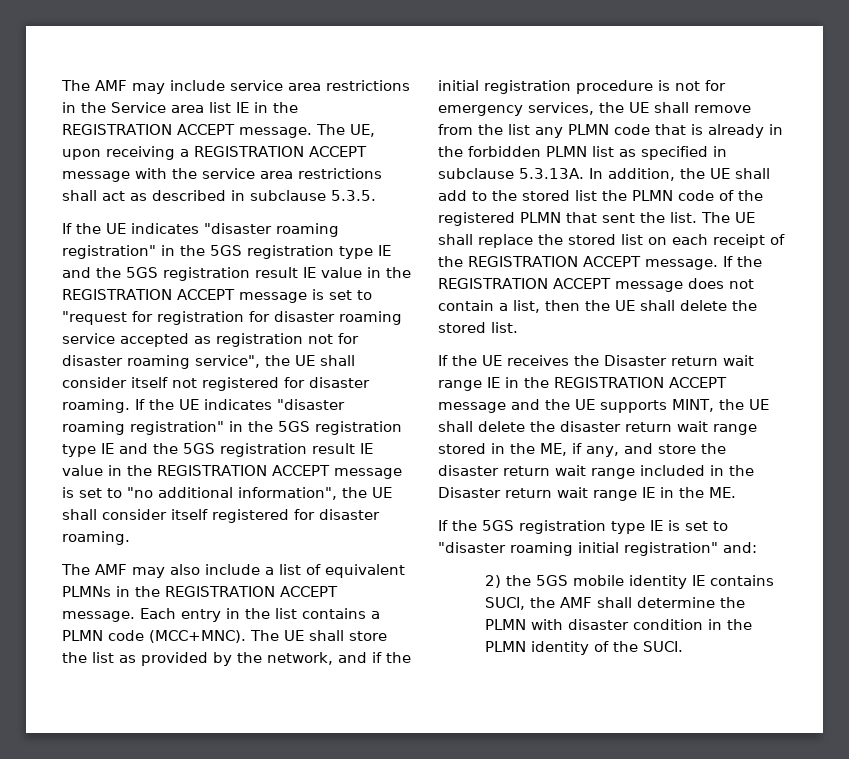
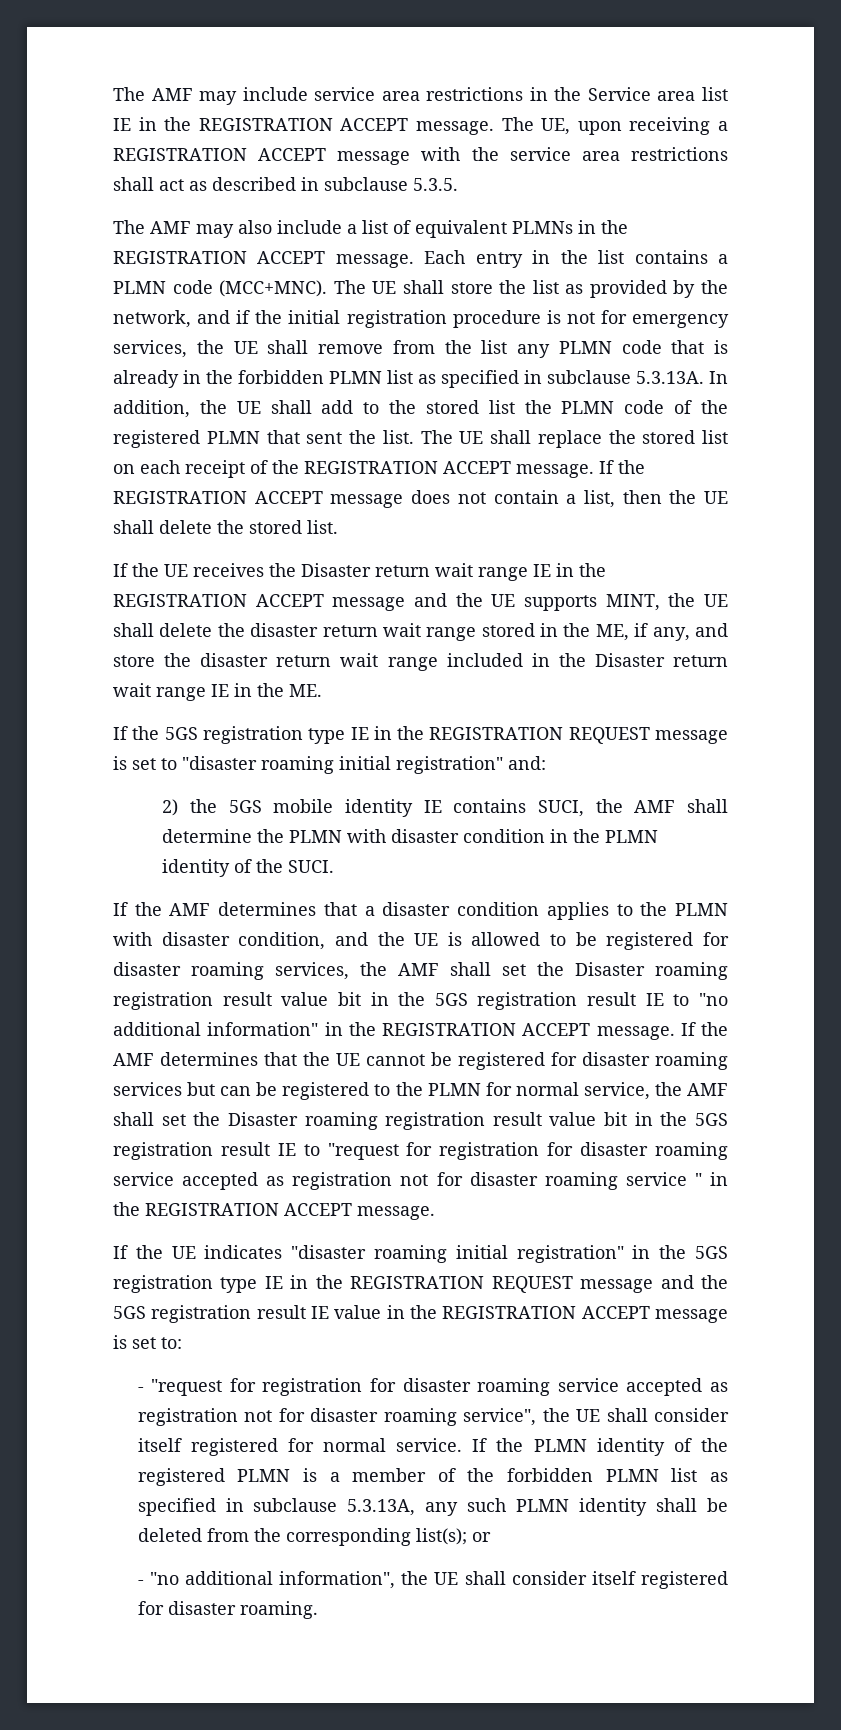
[62,223,339,237] [62,245,391,259] [62,267,411,281] [62,289,372,303] [62,311,402,325] [62,333,359,347] [62,355,355,369] [62,377,370,391] [62,399,345,413] [62,421,402,435] [62,443,373,457] [62,465,402,479] [62,487,392,500] [62,509,380,523] [62,531,130,545] // If the UE indicates "disaster roaming registration" in the 5GS registration type IE and the 5GS registration result IE value in the REGISTRATION ACCEPT message is set to "request for registration for disaster roaming service accepted as registration not for disaster roaming service", the UE shall consider itself not registered for disaster roaming. If the UE indicates "disaster roaming registration" in the 5GS registration type IE and the 5GS registration result IE value in the REGISTRATION ACCEPT message is set to "no additional information", the UE shall consider itself registered for disaster roaming. -> (458, 184) none
(663, 525) none -> [373,726,728,744] in the REGISTRATION REQUEST message
(683, 646) none -> [113,902,729,920] [113,932,729,950] [113,962,728,980] [113,992,728,1010] [113,1022,728,1040] [113,1052,728,1070] [113,1082,728,1100] [113,1112,728,1130] [113,1142,729,1160] [113,1172,729,1190] [113,1202,435,1220] [113,1245,728,1263] [113,1275,729,1293] [113,1305,728,1323] [113,1335,182,1349] [137,1378,728,1396] [137,1408,730,1426] [137,1438,728,1456] [137,1468,728,1486] [137,1498,729,1516] [137,1528,491,1546] [137,1571,728,1589] [137,1601,318,1619] // If the AMF determines that a disaster condition applies to the PLMN with disaster condition, and the UE is allowed to be registered for disaster roaming services, the AMF shall set the Disaster roaming registration result value bit in the 5GS registration result IE to "no additional information" in the REGISTRATION ACCEPT message. If the AMF determines that the UE cannot be registered for disaster roaming services but can be registered to the PLMN for normal service, the AMF shall set the Disaster roaming registration result value bit in the 5GS registration result IE to "request for registration for disaster roaming service accepted as registration not for disaster roaming service " in the REGISTRATION ACCEPT message. // If the UE indicates "disaster roaming initial registration" in the 5GS registration type IE in the REGISTRATION REQUEST message and the 5GS registration result IE value in the REGISTRATION ACCEPT message is set to: // - "request for registration for disaster roaming service accepted as registration not for disaster roaming service", the UE shall consider itself registered for normal service. If the PLMN identity of the registered PLMN is a member of the forbidden PLMN list as specified in subclause 5.3.13A, any such PLMN identity shall be deleted from the corresponding list(s); or // - "no additional information", the UE shall consider itself registered for disaster roaming.

